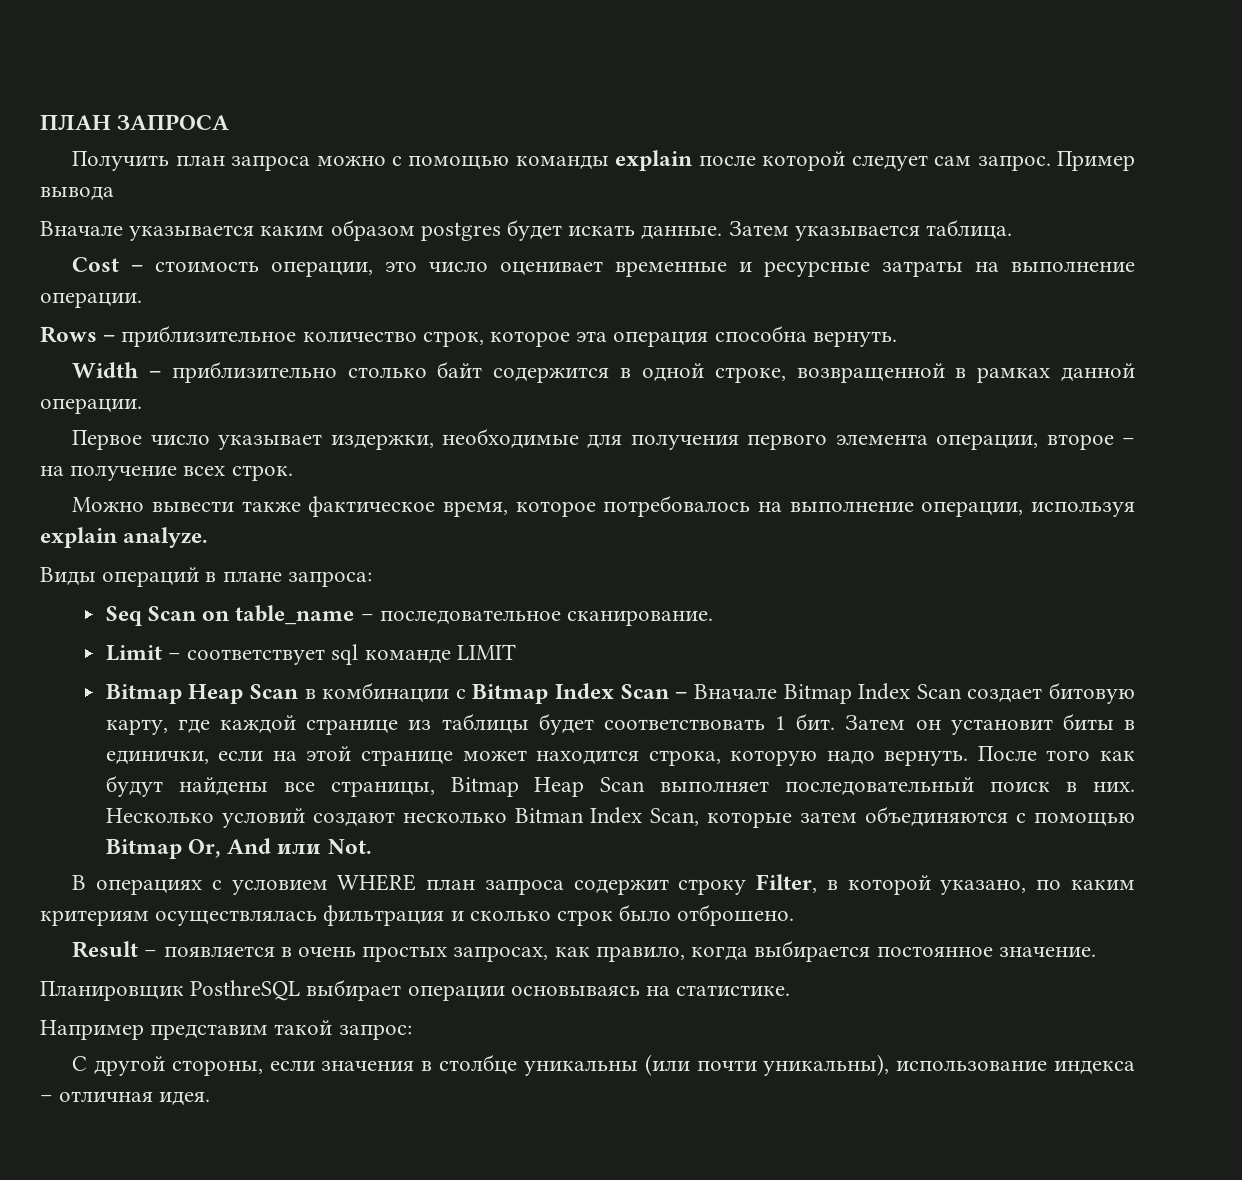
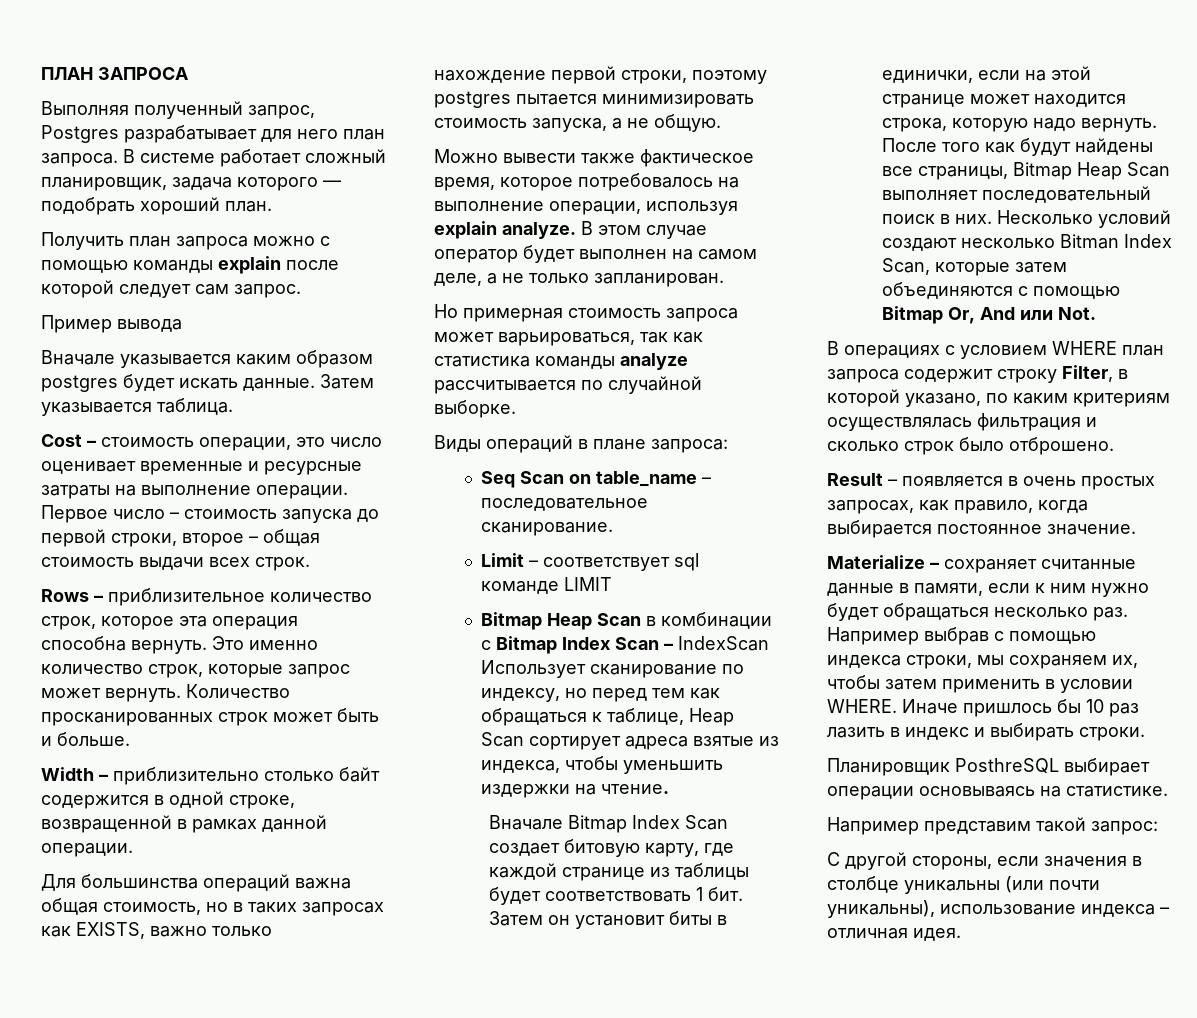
(230, 122) none -> [41,101,315,119] [41,125,385,143] [41,149,386,167] [41,177,341,191] [41,197,272,215] // Выполняя полученный запрос, Postgres разрабатывает для него план запроса. В системе работает сложный планировщик, задача которого — подобрать хороший план.
(1051, 163) none -> (301, 291) //
(142, 300) none -> [41,505,379,523] [41,529,320,547] [41,557,310,571] Первое число – стоимость запуска до первой строки, второе – общая стоимость выдачи всех строк.
(897, 339) none -> [212,636,318,650] [41,664,350,678] [41,684,290,702] [41,708,379,726] [41,732,130,746] Это именно количество строк, которые запрос может вернуть. Количество просканированных строк может быть и больше.
[72,428,1136,450] [40,465,293,481] Первое число указывает издержки, необходимые для получения первого элемента операции, второе – на получение всех строк. -> [41,874,351,892] [41,898,384,916] [41,922,272,939] [434,66,767,84] [434,91,754,108] [434,114,721,132] Для большинства операций важна общая стоимость, но в таких запросах как EXISTS, важно только нахождение первой строки, поэтому postgres пытается минимизировать стоимость запуска, а не общую.
(209, 537) none -> [581,221,707,239] [434,245,757,263] [434,273,724,287] [434,304,738,322] [434,332,703,346] [434,353,688,370] [434,376,702,394] [434,400,516,418] В этом случае оператор будет выполнен на самом деле, а не только запланирован. // Но примерная стоимость запроса может варьироваться, так как статистика команды analyze рассчитывается по случайной выборке.
(688, 695) none -> [678,636,770,651] [481,660,745,678] [481,688,721,702] [481,708,735,726] [481,732,780,750] [481,756,724,774] [481,784,670,798] IndexScan Использует сканирование по индексу, но перед тем как обращаться к таблице, Heap Scan сортирует адреса взятые из индекса, чтобы уменьшить издержки на чтение. //
(1096, 952) none -> [827,555,1136,573] [827,583,1149,597] [827,603,1128,621] [827,627,1096,645] [827,655,1138,669] [827,675,1133,693] [827,699,1139,717] [827,723,1145,741] // Materialize – сохраняет считанные данные в памяти, если к ним нужно будет обращаться несколько раз. Например выбрав с помощью индекса строки, мы сохраняем их, чтобы затем применить в условии WHERE. Иначе пришлось бы 10 раз лазить в индекс и выбирать строки.

